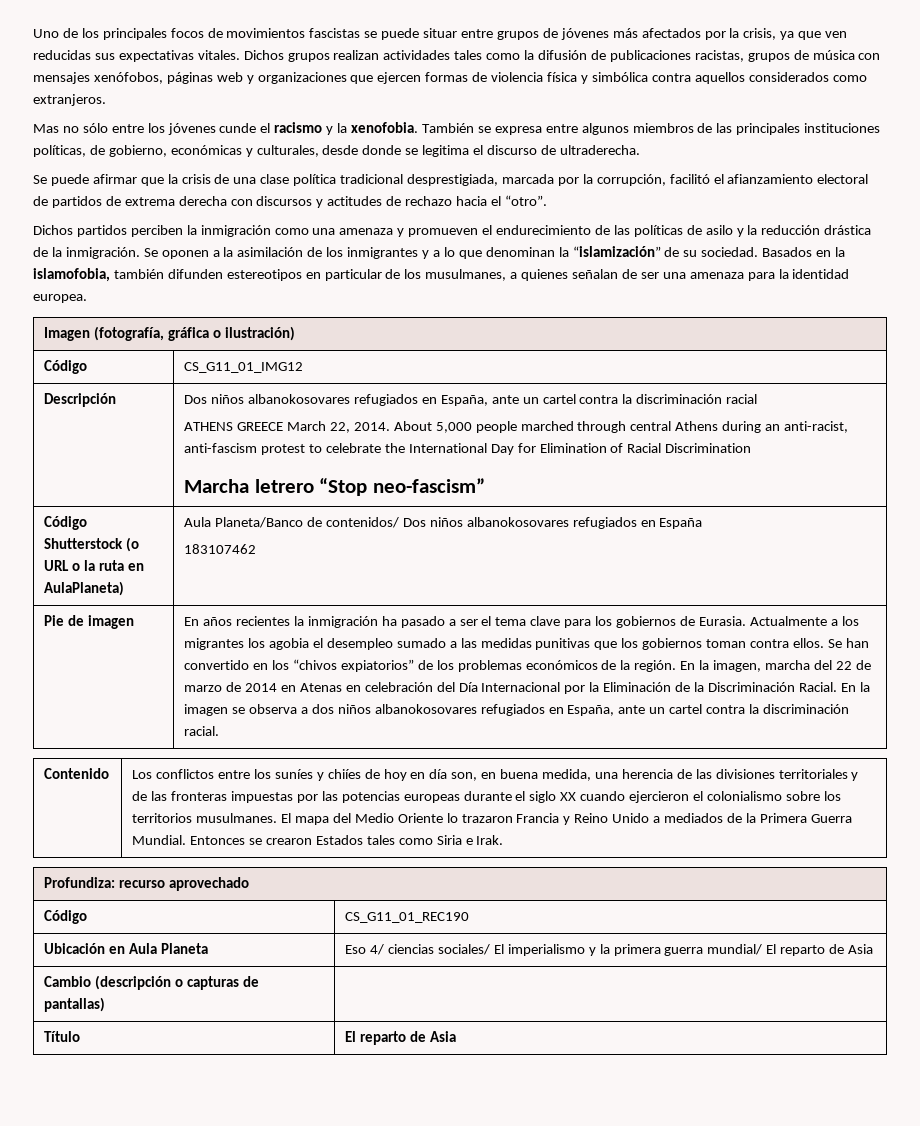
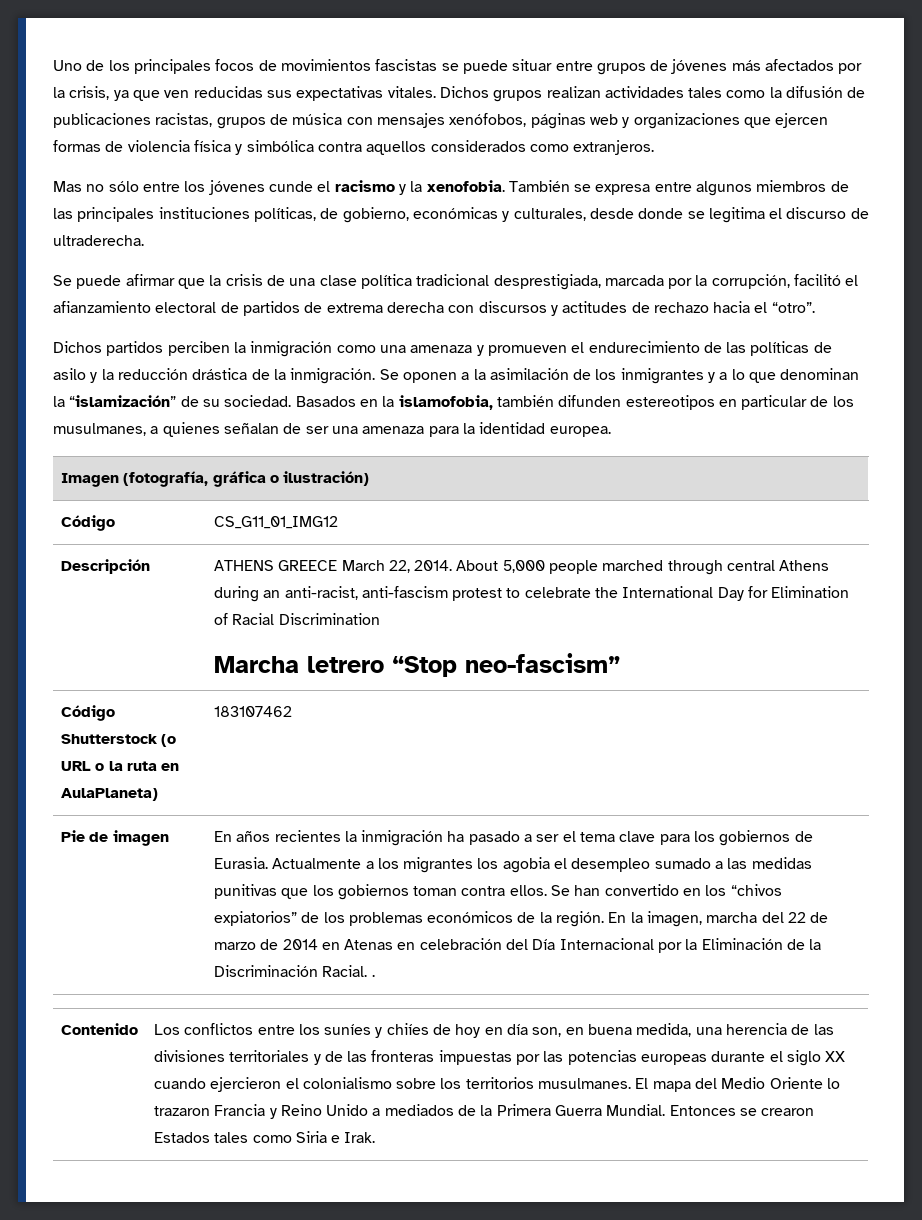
[184,394,758,406] Dos niños albanokosovares refugiados en España, ante un cartel contra la discriminación racial // -> (150, 566) none
[184,517,703,529] Aula Planeta/Banco de contenidos/ Dos niños albanokosovares refugiados en España // -> (158, 794) none
[840,682,870,692] [184,704,849,716] [184,726,220,736] En la imagen se observa a dos niños albanokosovares refugiados en España, ante un cartel contra la discriminación racial. -> [371,974,375,977] .
[44,877,250,891] [44,910,88,924] [345,912,470,923] [44,943,208,954] [345,944,874,956] [44,975,259,990] [44,997,106,1012] [44,1031,81,1042] [345,1031,456,1045] // Profundiza: recurso aprovechado // Código | CS_G11_01_REC190 // Ubicación en Aula Planeta | Eso 4/ ciencias sociales/ El imperialismo y la primera guerra mundial/ El reparto de Asia // Cambio (descripción o capturas de pantallas) | // Título | El reparto de Asia -> (376, 1137) none

